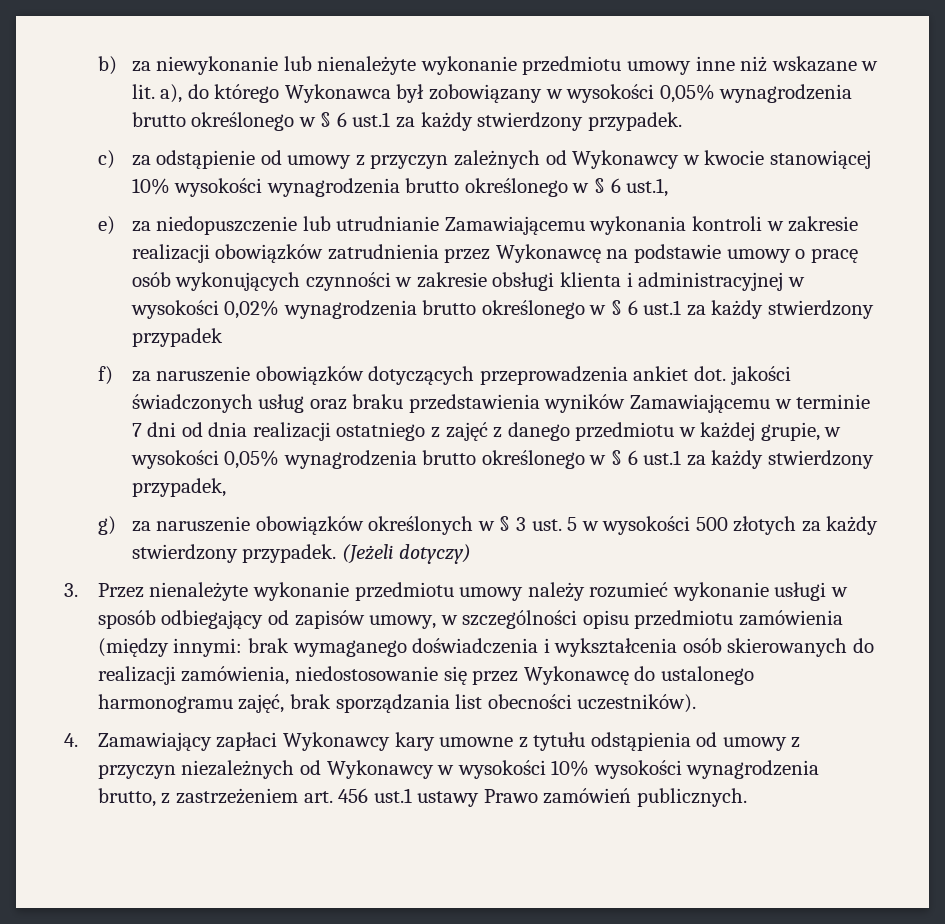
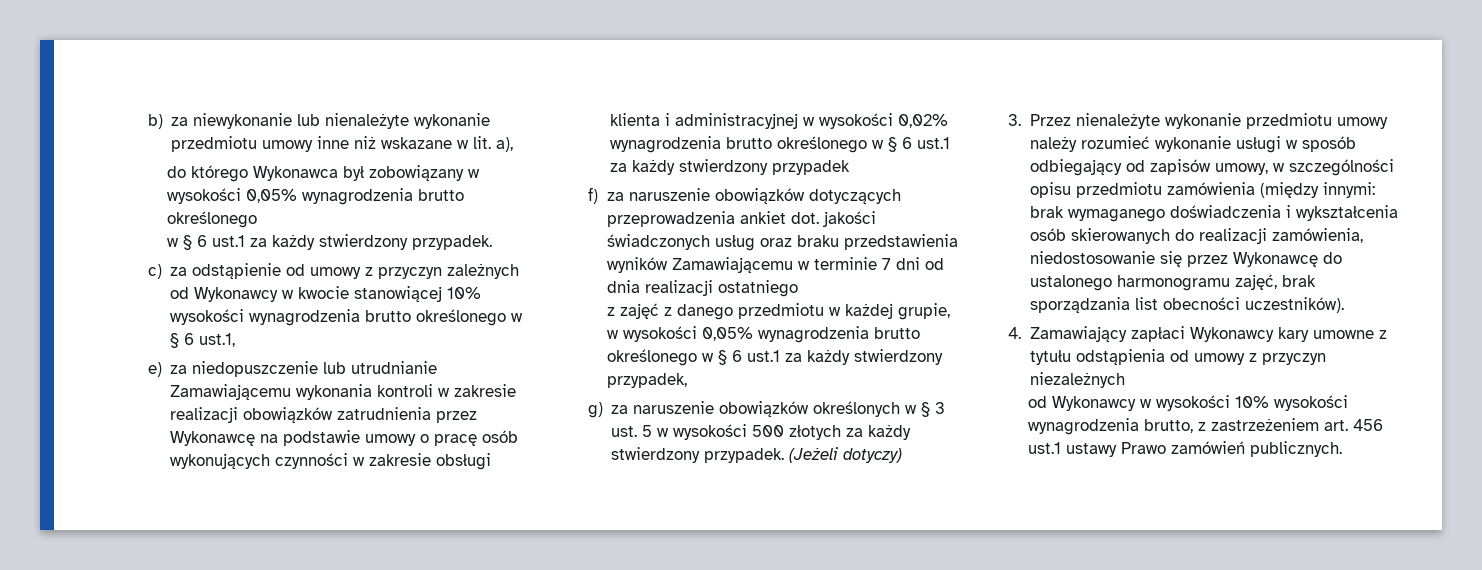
(183, 93) none -> (514, 144) //
(295, 121) none -> (258, 219) //
(426, 431) none -> (799, 288) //
(295, 769) none -> (1125, 380) //

